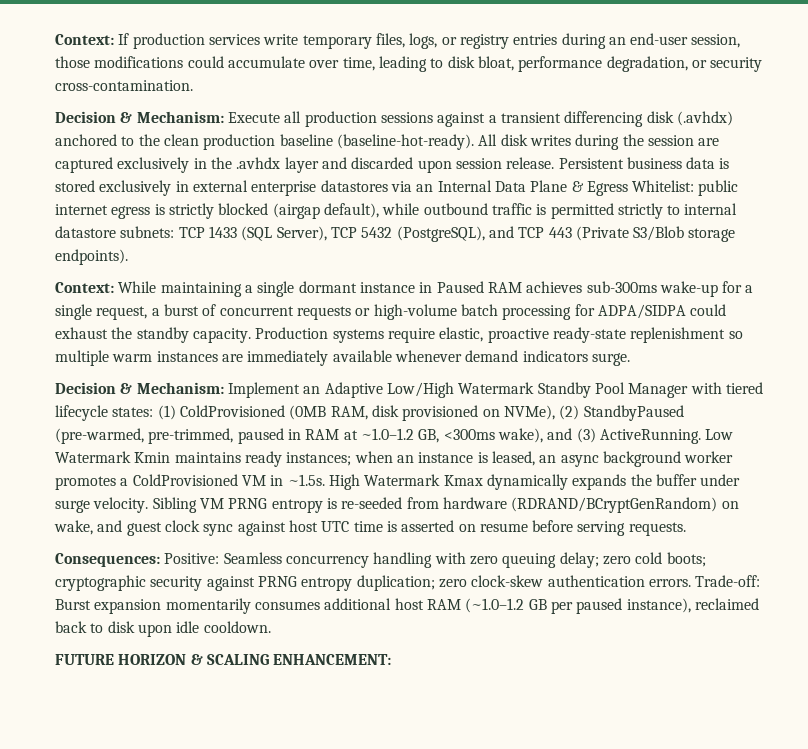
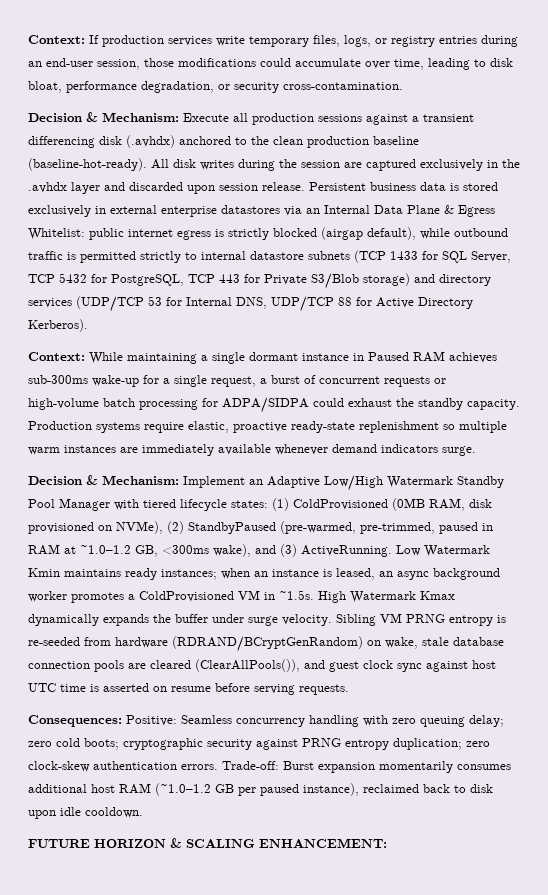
[120,226,736,242] [55,249,128,265] subnets: TCP 1433 (SQL Server), TCP 5432 (PostgreSQL), and TCP 443 (Private S3/Blob storage endpoints). -> [308,250,511,263] [28,273,491,289] [28,296,473,312] [28,319,88,332] subnets (TCP 1433 for SQL Server, TCP 5432 for PostgreSQL, TCP 443 for Private S3/Blob storage) and directory services (UDP/TCP 53 for Internal DNS, UDP/TCP 88 for Active Directory Kerberos).
(93, 527) none -> [422,637,504,646] [28,659,300,672] stale database connection pools are cleared (ClearAllPools()),

